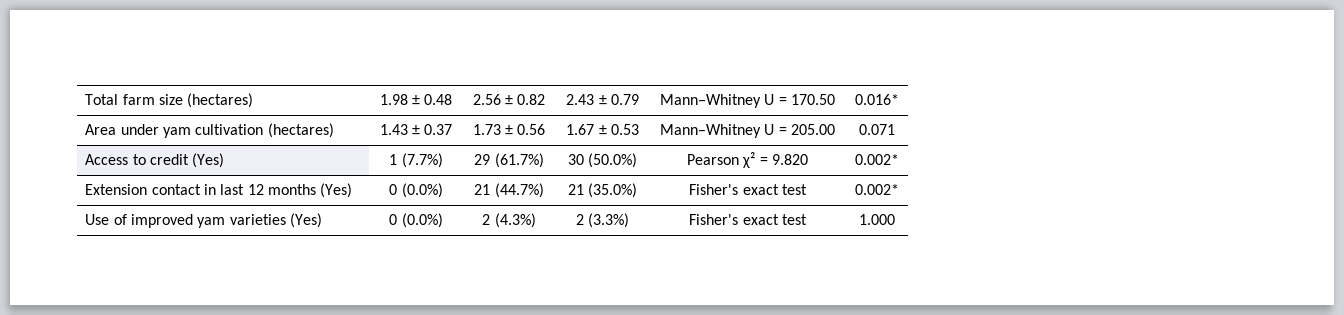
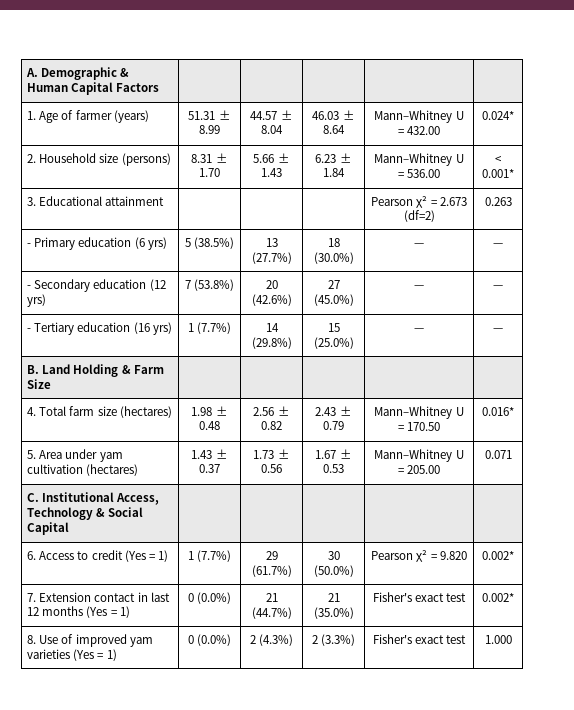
(85, 99) none -> [26,67,130,80] [27,82,160,95] [27,110,149,123] [188,110,231,120] [199,125,220,134] [250,110,293,120] [261,125,283,134] [312,110,355,120] [323,125,345,134] [374,110,464,123] [397,126,441,135] [482,111,514,120] [27,153,171,166] [191,153,228,163] [199,168,220,177] [253,153,290,163] [261,168,282,177] [315,153,352,163] [323,168,345,177] [374,153,464,166] [397,169,441,178] [495,156,501,163] [482,169,514,178] [27,196,165,206] [371,196,467,208] [403,210,435,222] [484,197,512,206] [27,237,167,250] [184,237,235,249] [265,238,278,247] [251,252,292,264] [327,238,340,247] [313,252,354,264] [414,243,424,247] [493,243,503,247] [27,279,166,292] [27,294,47,307] [184,279,235,291] [265,280,278,289] [251,294,292,306] [327,280,340,289] [313,294,354,306] [414,285,424,289] [493,285,503,289] [27,322,172,335] [187,322,232,334] [265,323,279,332] [251,337,292,349] [327,323,340,332] [313,337,354,349] [414,328,424,332] [493,328,503,332] [27,364,164,377] [27,379,52,389] [27,407,37,416] A. Demographic & Human Capital Factors | | | | | // 1. Age of farmer (years) | 51.31 ± 8.99 | 44.57 ± 8.04 | 46.03 ± 8.64 | Mann–Whitney U = 432.00 | 0.024* // 2. Household size (persons) | 8.31 ± 1.70 | 5.66 ± 1.43 | 6.23 ± 1.84 | Mann–Whitney U = 536.00 | < 0.001* // 3. Educational attainment | | | | Pearson χ² = 2.673 (df=2) | 0.263 // - Primary education (6 yrs) | 5 (38.5%) | 13 (27.7%) | 18 (30.0%) | — | — // - Secondary education (12 yrs) | 7 (53.8%) | 20 (42.6%) | 27 (45.0%) | — | — // - Tertiary education (16 yrs) | 1 (7.7%) | 14 (29.8%) | 15 (25.0%) | — | — // B. Land Holding & Farm Size | | | | | // 4.
(899, 99) none -> [27,450,37,459] 5.
[85,153,225,168] Access to credit (Yes) -> [27,492,160,505] [27,507,144,520] [27,522,70,535] [27,550,168,562] C. Institutional Access, Technology & Social Capital | | | | | // 6. Access to credit (Yes = 1)
(899, 159) none -> [27,593,37,602] 7.
[320,183,353,198] (Yes) -> [86,606,130,618] (Yes = 1)
(899, 189) none -> [27,635,37,644] 8.
[290,213,323,228] (Yes) -> [73,649,117,661] (Yes = 1)

